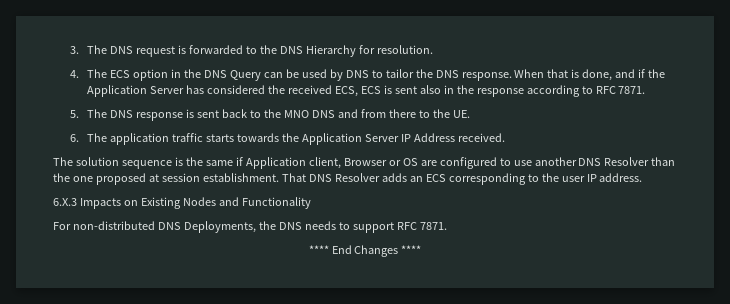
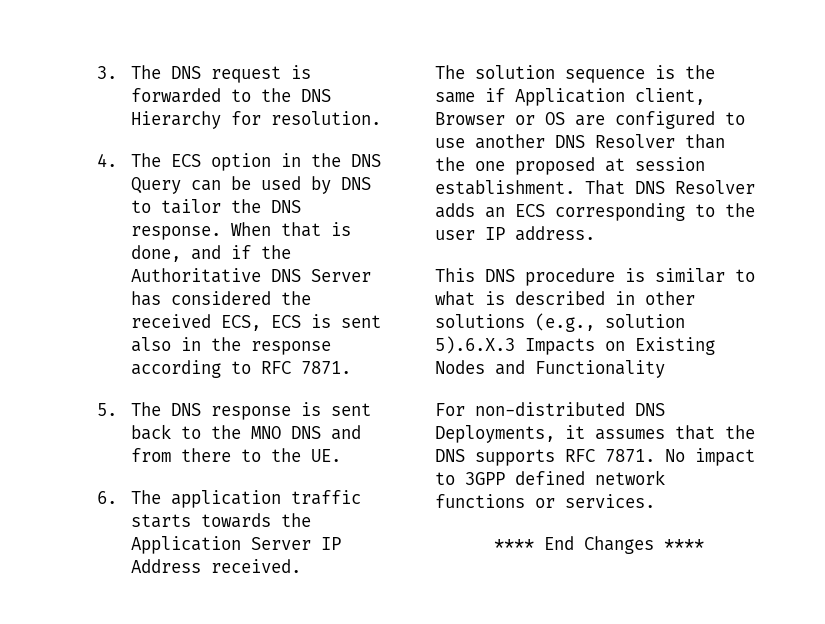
[86,85,147,97] Application -> [130,268,301,283] Authoritative DNS
[53,198,77,206] 6.X.3 -> [435,268,755,286] [435,291,695,306] [435,313,685,332] [435,336,515,354] This DNS procedure is similar to what is described in other solutions (e.g., solution 5).6.X.3
[258,221,447,233] the DNS needs to support RFC 7871. -> [565,425,755,440] [435,448,755,466] [435,470,665,485] [435,494,655,508] it assumes that the DNS supports RFC 7871. No impact to 3GPP defined network functions or services.

